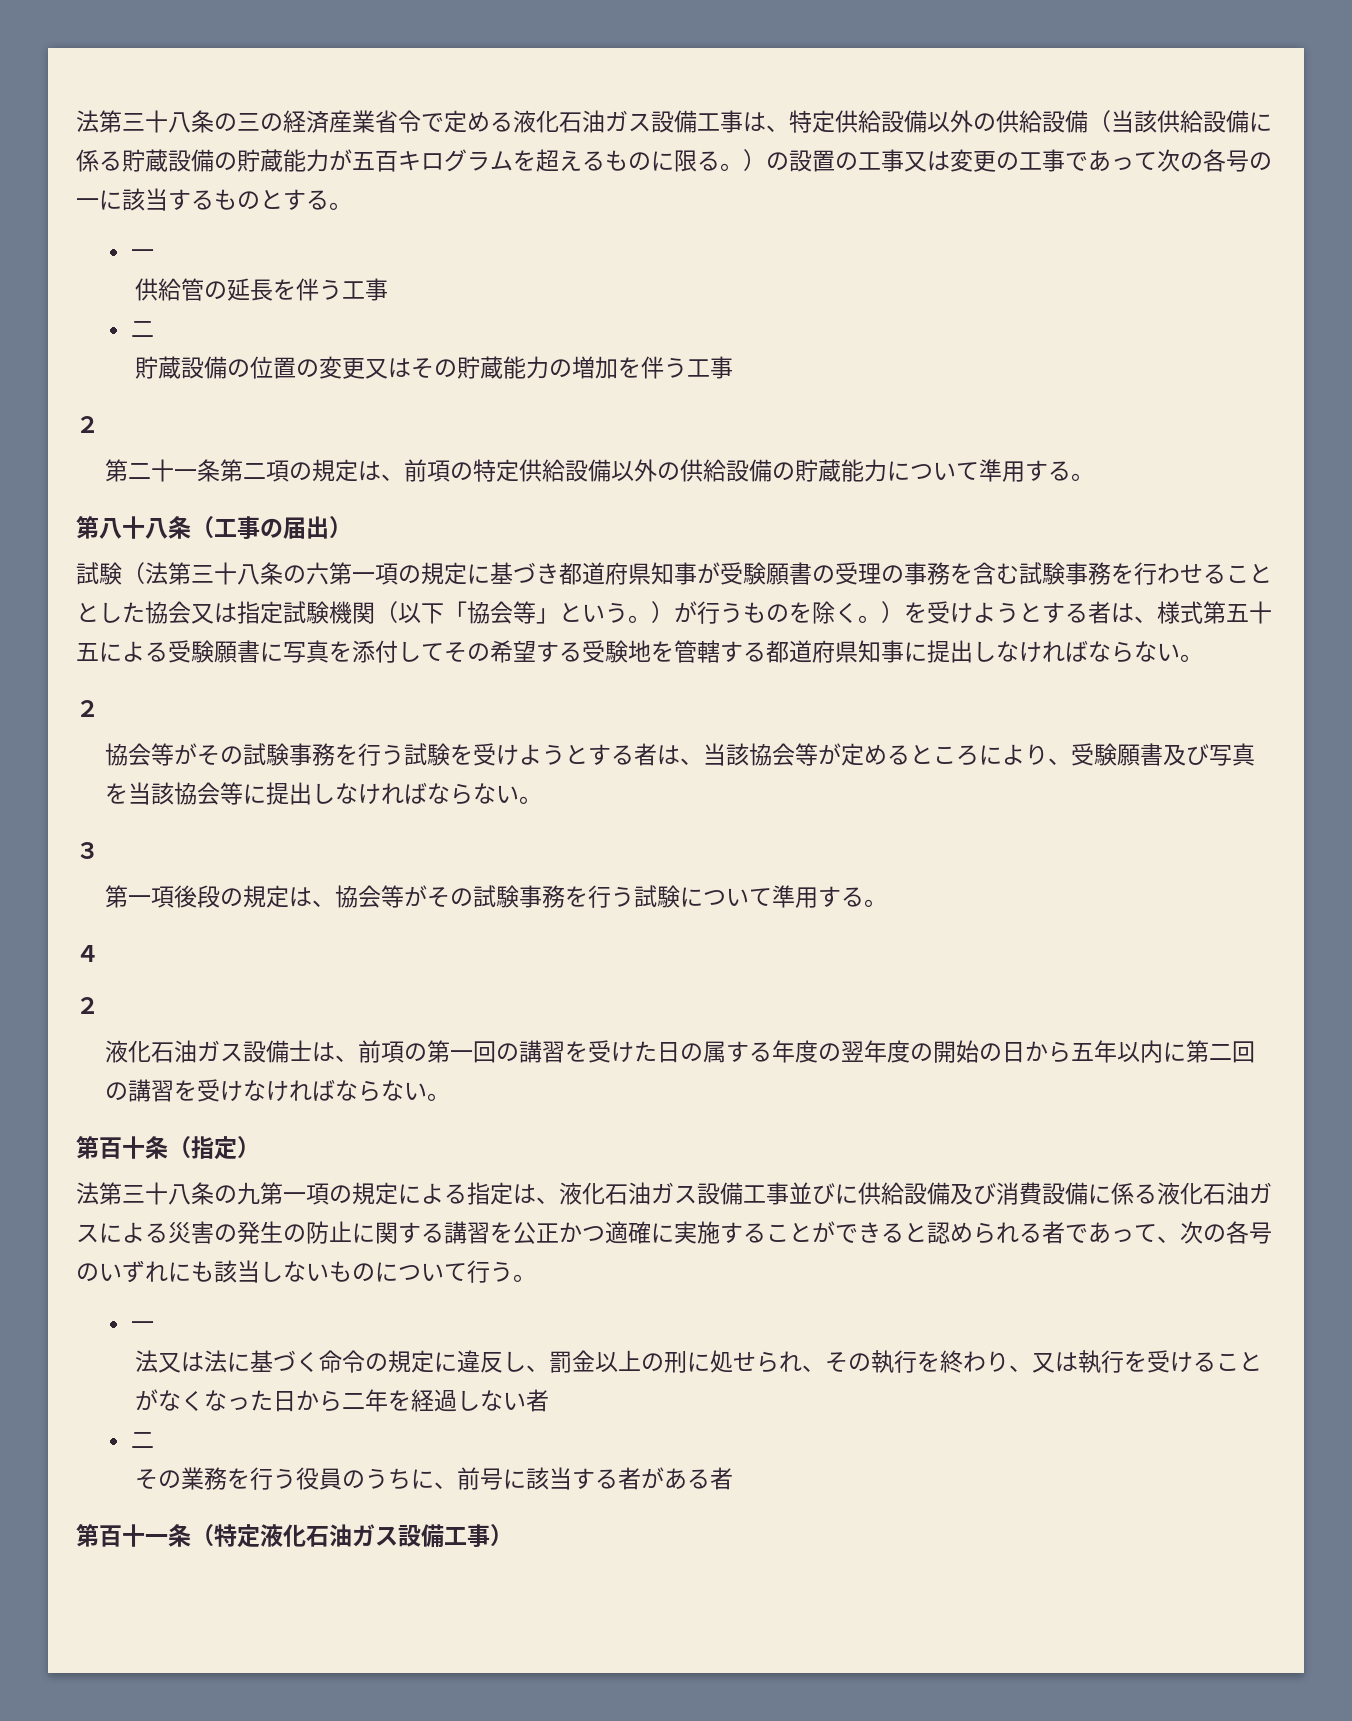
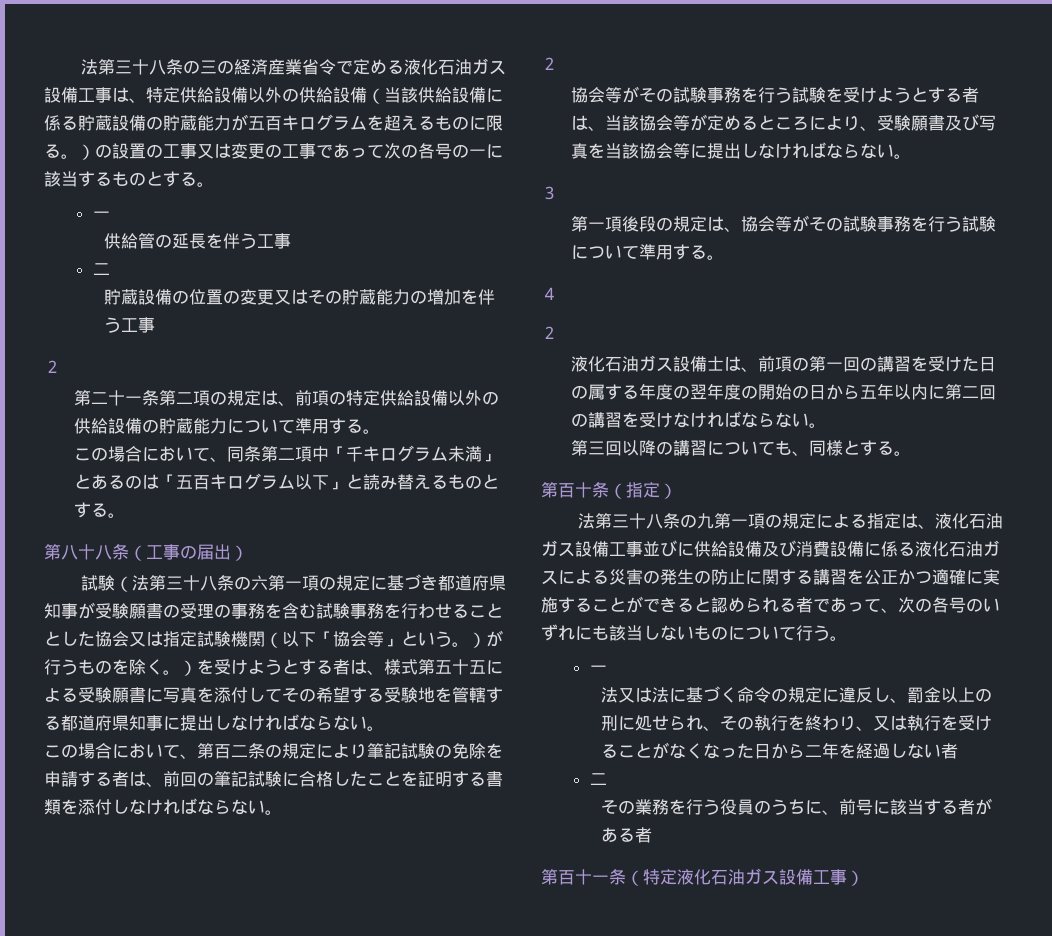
(1095, 477) none -> [73,445,499,462] [73,473,499,490] [73,502,125,518] // この場合において、同条第二項中「千キログラム未満」とあるのは「五百キログラム以下」と読み替えるものとする。
(1203, 658) none -> [44,743,503,759] [44,771,503,787] [44,798,282,815] // この場合において、第百二条の規定により筆記試験の免除を申請する者は、前回の筆記試験に合格したことを証明する書類を添付しなければならない。
(451, 1097) none -> [570,440,911,456] // 第三回以降の講習についても、同様とする。

